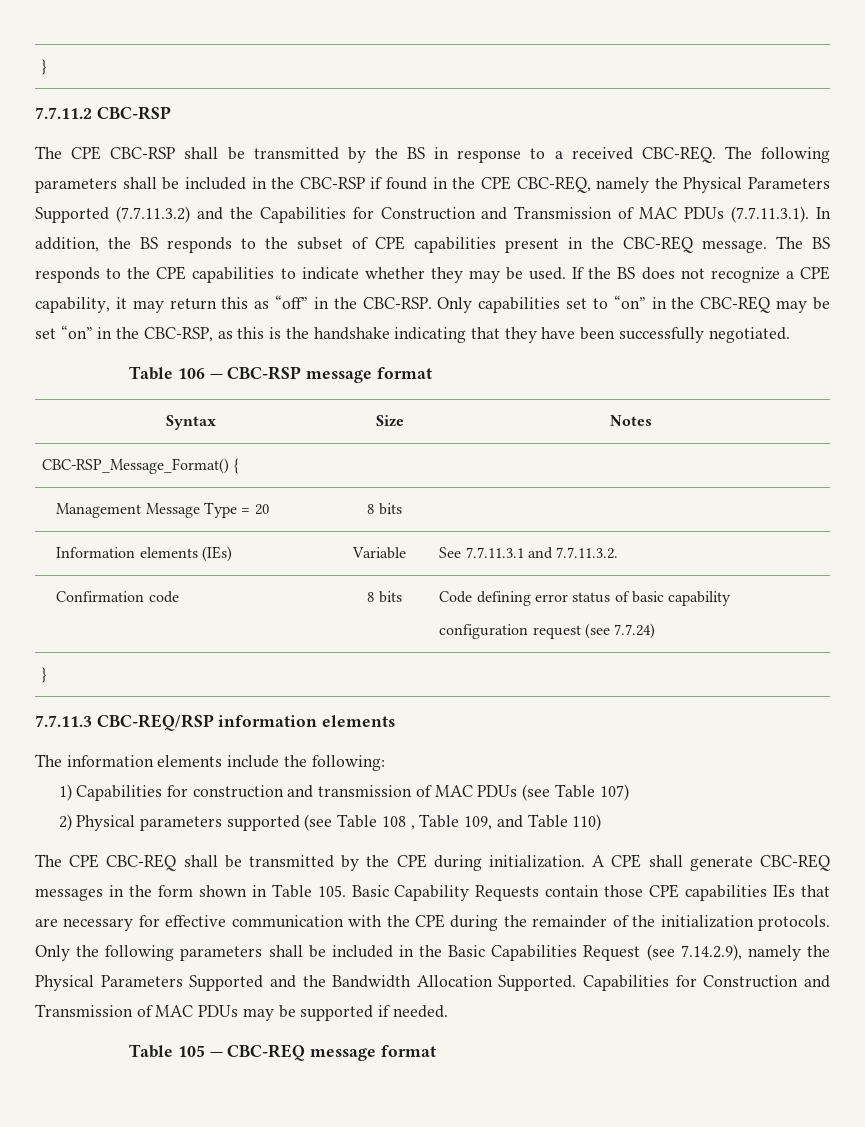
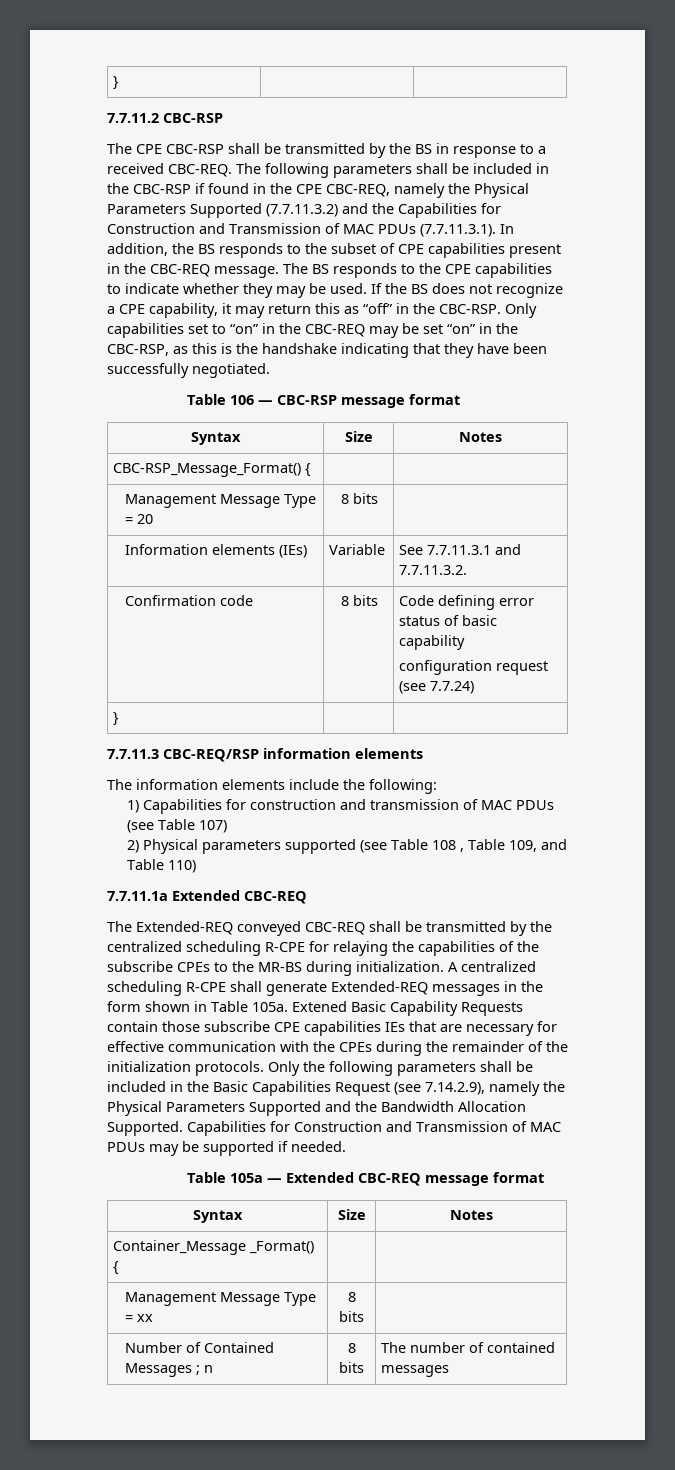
[35,854,100,868] // The CPE -> [107,890,307,904] [107,921,301,936] // 7.7.11.1a Extended CBC-REQ // The Extended-REQ conveyed
[396,854,642,871] CPE during initialization. A CPE -> [107,941,539,956] [107,961,536,976] [107,981,226,996] centralized scheduling R-CPE for relaying the capabilities of the subscribe CPEs to the MR-BS during initialization. A centralized scheduling R-CPE
[760,854,831,871] CBC-REQ -> [331,981,428,995] Extended-REQ
[317,885,346,897] 105. -> [252,1001,347,1012] 105a. Extened
(644, 891) none -> [204,1021,270,1032] subscribe
[415,914,446,928] CPE -> [339,1042,372,1052] CPEs
[178,1045,223,1057] 105 — -> [230,1172,355,1183] 105a — Extended
(436, 1051) none -> [193,1210,243,1223] [337,1209,366,1220] [449,1210,493,1220] [113,1240,315,1255] [113,1261,120,1275] [125,1292,317,1306] [125,1314,154,1322] [347,1292,356,1302] [339,1311,364,1322] [125,1342,275,1353] [125,1363,214,1377] [347,1343,356,1353] [339,1362,364,1373] [381,1342,556,1353] [381,1365,450,1377] // Syntax | Size | Notes // Container_Message _Format() { | | // Management Message Type = xx | 8 bits | // Number of Contained Messages ; n | 8 bits | The number of contained messages

